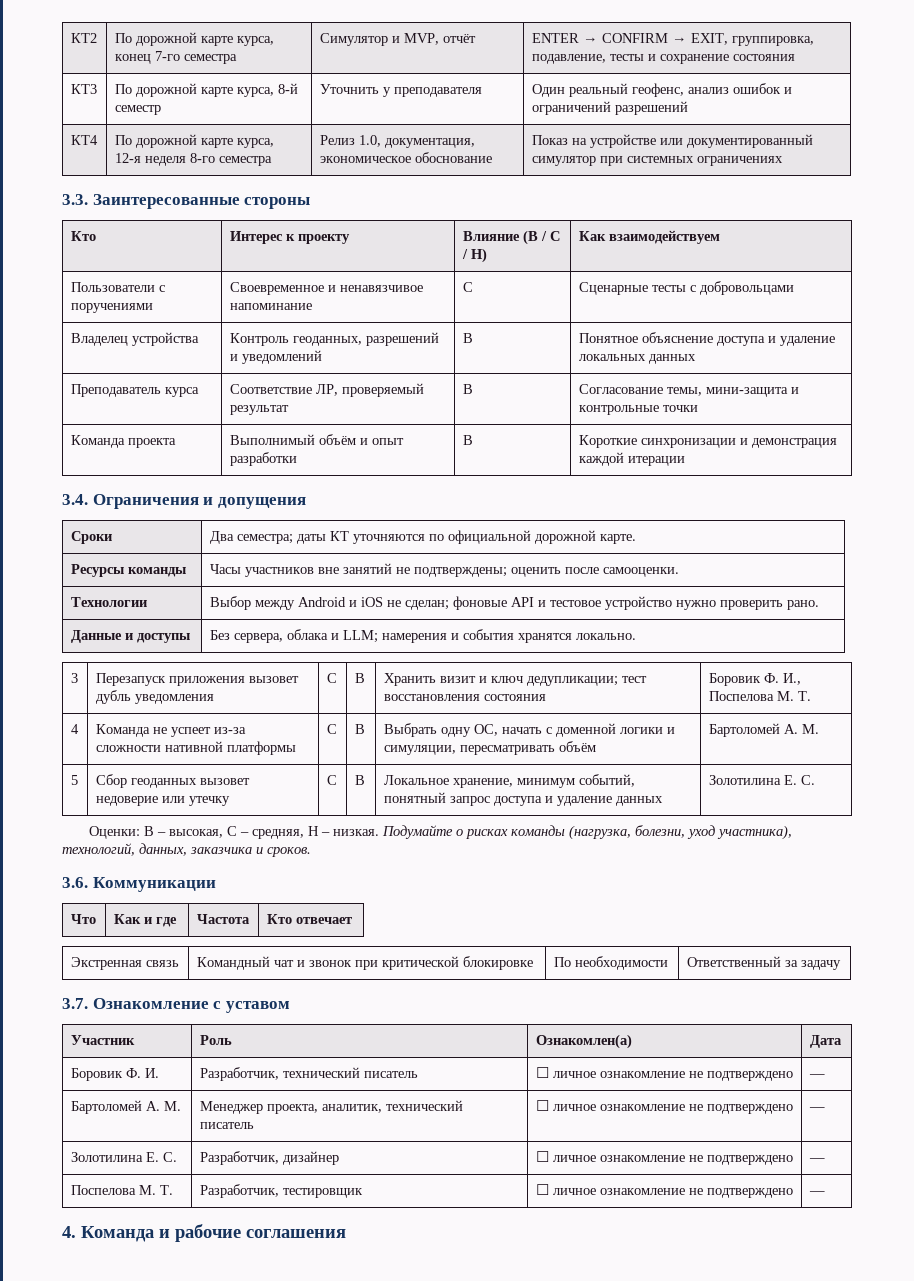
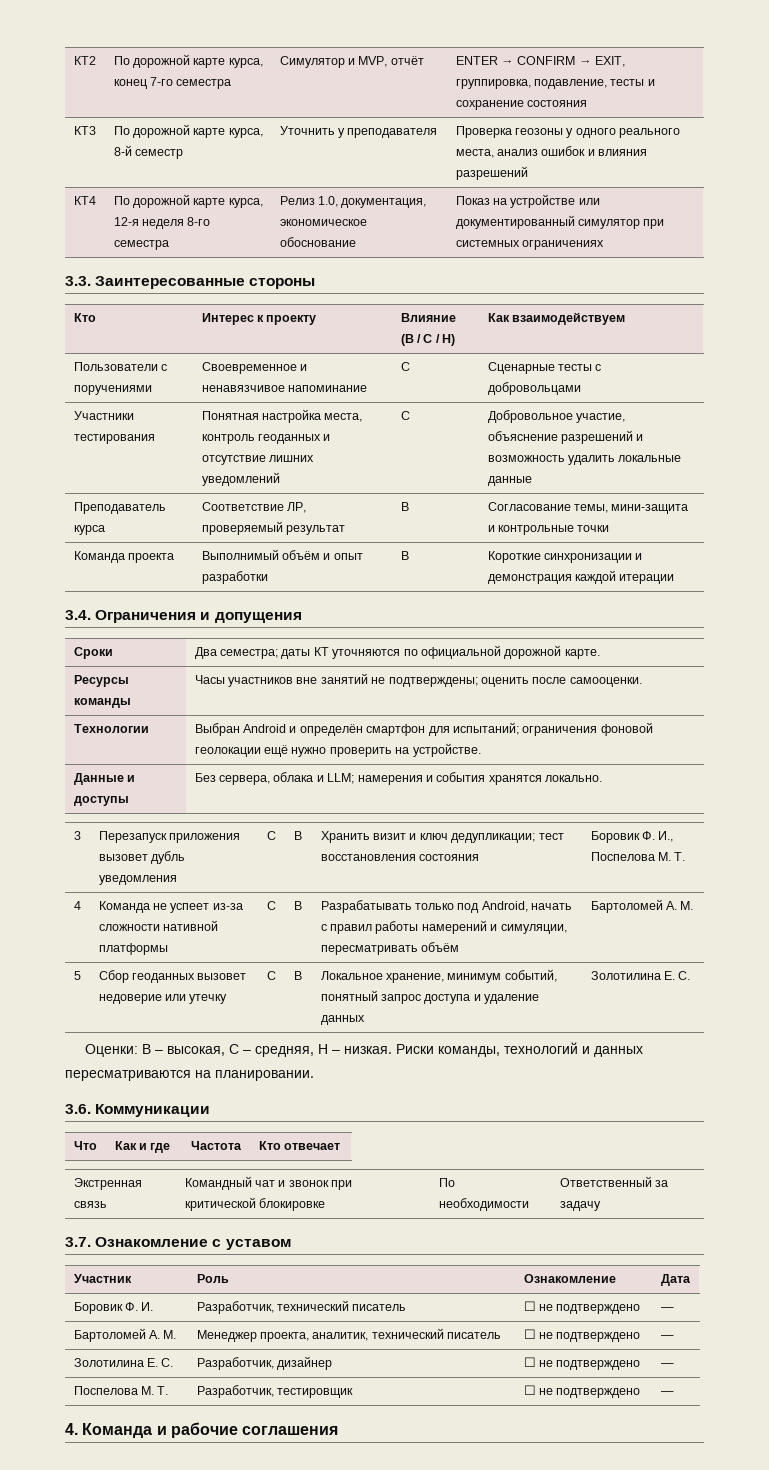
[531,83,684,97] Один реальный геофенс, -> [455,126,681,138] [455,149,494,158] Проверка геозоны у одного реального места,
[531,101,611,115] ограничений -> [598,149,648,156] влияния
[70,332,199,346] [229,332,439,346] [229,350,322,364] [462,333,473,343] [578,332,835,346] [578,354,696,364] Владелец устройства | Контроль геоданных, разрешений и уведомлений | В | Понятное объяснение доступа и удаление локальных данных -> [73,411,134,420] [73,434,155,444] [201,409,363,423] [201,434,331,444] [201,455,315,465] [201,472,280,486] [400,411,410,420] [487,410,626,423] [487,430,644,444] [487,455,682,465] [487,476,532,486] Участники тестирования | Понятная настройка места, контроль геоданных и отсутствие лишних уведомлений | С | Добровольное участие, объяснение разрешений и возможность удалить локальные данные
[209,596,819,610] Выбор между Android и iOS не сделан; фоновые API и тестовое устройство нужно проверить рано. -> [194,722,653,736] [194,743,481,757] Выбран Android и определён смартфон для испытаний; ограничения фоновой геолокации ещё нужно проверить на устройстве.
[383,723,663,737] Выбрать одну ОС, начать с доменной логики -> [320,900,573,913] [320,920,487,934] Разрабатывать только под Android, начать с правил работы намерений
[382,825,793,840] [62,843,311,857] Подумайте о рисках команды (нагрузка, болезни, уход участника), технологий, данных, заказчика и сроков. -> [396,1042,644,1057] [65,1070,314,1081] Риски команды, технологий и данных пересматриваются на планировании.
[535,1034,632,1049] Ознакомлен(а) -> [523,1274,616,1283] Ознакомление
[552,1071,685,1078] личное ознакомление -> (536, 1306) none
[552,1104,685,1111] личное ознакомление -> (536, 1334) none
[552,1155,685,1162] личное ознакомление -> (536, 1362) none
[552,1188,685,1195] личное ознакомление -> (536, 1390) none

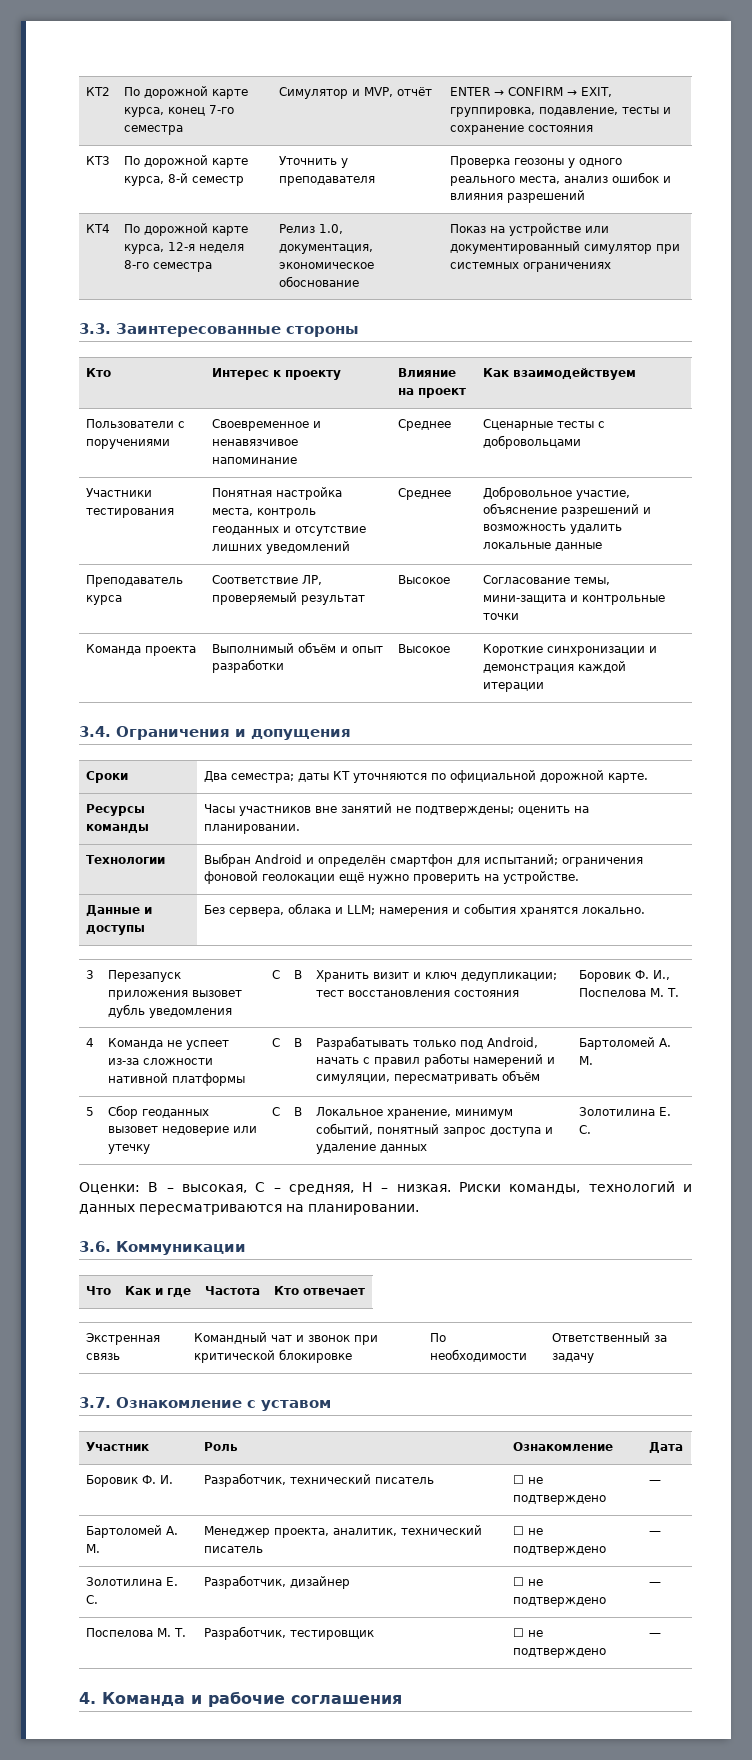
[400,334,456,346] (В / С / Н) -> [397,388,466,398] на проект
[400,362,410,371] С -> [397,419,451,431] Среднее
[400,411,410,420] С -> [397,488,451,500] Среднее
[400,502,409,511] В -> [397,575,450,584] Высокое
[400,551,409,560] В -> [397,644,450,653] Высокое
[532,677,642,687] после самооценки. -> [573,806,589,813] [203,824,300,834] на планировании.

